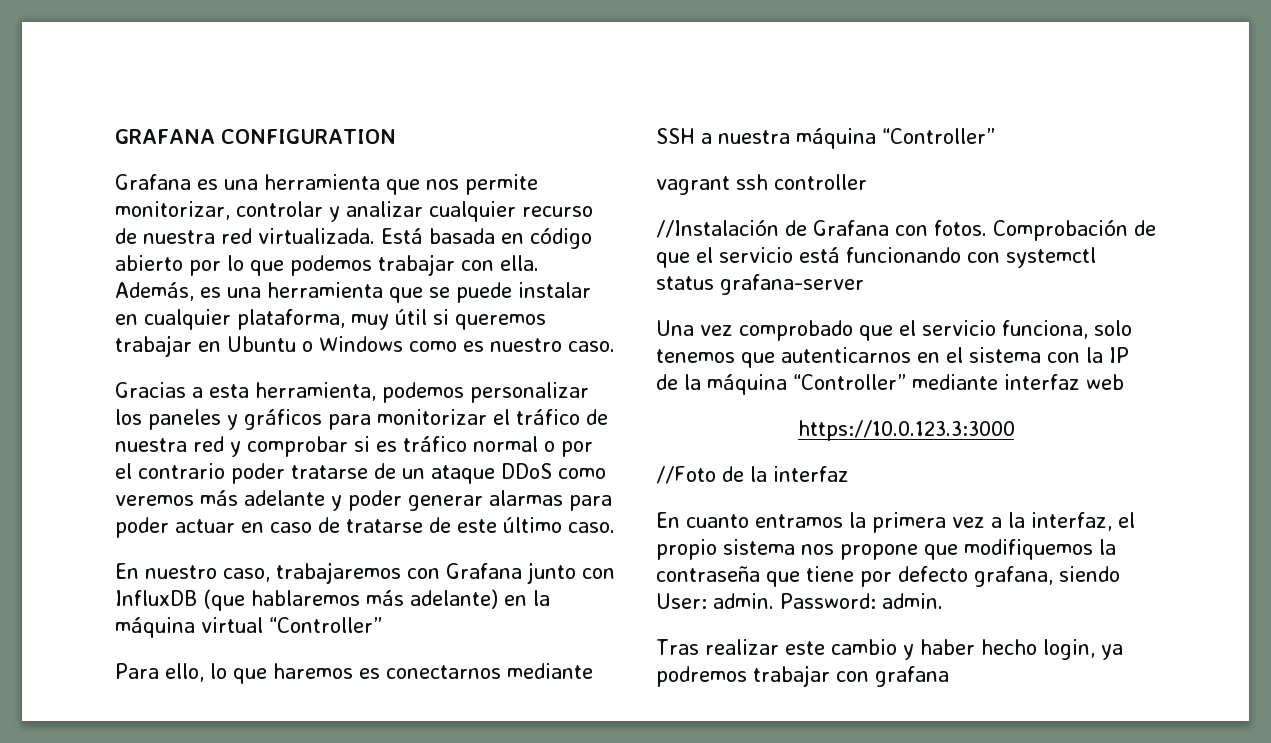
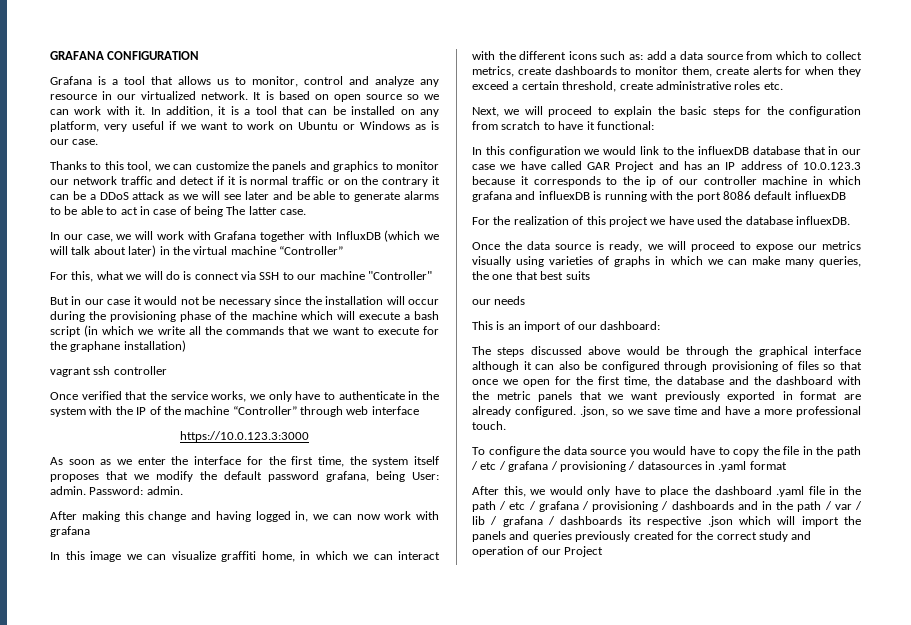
[197,174,538,195] [115,201,593,222] [115,228,592,249] [115,254,539,276] [115,282,591,303] [115,309,546,330] [115,335,615,357] [115,382,589,403] [115,409,608,430] [115,436,593,457] [115,463,606,484] [115,490,612,511] [115,517,615,538] [115,562,615,584] [115,589,550,611] [115,617,382,638] [115,663,593,684] [656,128,995,149] [656,174,867,195] [656,220,1156,241] [656,247,1096,268] [656,274,864,295] [656,320,1132,341] [656,347,1129,368] [656,374,1080,395] es una herramienta que nos permite monitorizar, controlar y analizar cualquier recurso de nuestra red virtualizada. Está basada en código abierto por lo que podemos trabajar con ella. Además, es una herramienta que se puede instalar en cualquier plataforma, muy útil si queremos trabajar en Ubuntu o Windows como es nuestro caso. // Gracias a esta herramienta, podemos personalizar los paneles y gráficos para monitorizar el tráfico de nuestra red y comprobar si es tráfico normal o por el contrario poder tratarse de un ataque DDoS como veremos más adelante y poder generar alarmas para poder actuar en caso de tratarse de este último caso. // En nuestro caso, trabajaremos con Grafana junto con InfluxDB (que hablaremos más adelante) en la máquina virtual “Controller” // Para ello, lo que haremos es conectarnos mediante SSH a nuestra máquina “Controller” // vagrant ssh controller // //Instalación de Grafana con fotos. Comprobación de que el servicio está funcionando con systemctl status grafana-server // Una vez comprobado que el servicio funciona, solo tenemos que autenticarnos en el sistema con la IP de la máquina “Controller” mediante interfaz -> [98,76,439,87] [50,91,439,102] [50,106,439,117] [50,121,439,132] [50,139,99,145] [50,161,440,172] [50,176,440,187] [50,191,440,202] [50,206,307,217] [50,230,439,242] [50,245,343,257] [50,271,432,282] [50,296,439,307] [50,311,439,322] [50,325,439,337] [50,340,186,352] [50,366,167,377] [50,391,440,402] [50,406,343,417] is a tool that allows us to monitor, control and analyze any resource in our virtualized network. It is based on open source so we can work with it. In addition, it is a tool that can be installed on any platform, very useful if we want to work on Ubuntu or Windows as is our case. // Thanks to this tool, we can customize the panels and graphics to monitor our network traffic and detect if it is normal traffic or on the contrary it can be a DDoS attack as we will see later and be able to generate alarms to be able to act in case of being The latter case. // In our case, we will work with Grafana together with InfluxDB (which we will talk about later) in the virtual machine “Controller” // For this, what we will do is connect via SSH to our machine "Controller" // But in our case it would not be necessary since the installation will occur during the provisioning phase of the machine which will execute a bash script (in which we write all the commands that we want to execute for the graphane installation) // vagrant ssh controller // Once verified that the service works, we only have to authenticate in the system with the IP of the machine “Controller” through
(1124, 382) none -> [371,406,419,415] interface
[656,466,849,484] [656,512,1135,533] [656,539,1116,560] [656,566,1120,587] [656,593,943,609] [656,639,1123,660] [656,665,949,687] //Foto de la interfaz // En cuanto entramos la primera vez a la interfaz, el propio sistema nos propone que modifiquemos la contraseña que tiene por defecto grafana, siendo User: admin. Password: admin. // Tras realizar este cambio y haber hecho login, ya podremos trabajar con grafana -> [50,456,439,467] [50,471,439,482] [50,486,183,495] [50,511,439,522] [50,526,90,537] [50,551,440,562] [472,51,863,60] [472,66,862,77] [472,81,783,92] [472,106,861,117] [472,121,654,130] [472,146,861,157] [472,161,861,172] [472,176,861,187] [472,191,846,202] [472,216,851,227] [472,241,861,252] [472,256,861,267] [472,271,590,280] [472,296,526,305] [472,321,661,332] [472,346,861,357] [472,361,862,372] [472,376,861,387] [472,391,861,402] [472,406,861,417] [472,421,506,430] [472,446,861,457] [471,461,787,472] [472,486,862,497] [472,501,862,512] [472,516,861,527] [472,531,812,542] [472,546,604,557] As soon as we enter the interface for the first time, the system itself proposes that we modify the default password grafana, being User: admin. Password: admin. // After making this change and having logged in, we can now work with grafana // In this image we can visualize graffiti home, in which we can interact with the different icons such as: add a data source from which to collect metrics, create dashboards to monitor them, create alerts for when they exceed a certain threshold, create administrative roles etc. // Next, we will proceed to explain the basic steps for the configuration from scratch to have it functional: // In this configuration we would link to the influexDB database that in our case we have called GAR Project and has an IP address of 10.0.123.3 because it corresponds to the ip of our controller machine in which grafana and influexDB is running with the port 8086 default influexDB // For the realization of this project we have used the database influexDB. // Once the data source is ready, we will proceed to expose our metrics visually using varieties of graphs in which we can make many queries, the one that best suits // our needs // This is an import of our dashboard: // The steps discussed above would be through the graphical interface although it can also be configured through provisioning of files so that once we open for the first time, the database and the dashboard with the metric panels that we want previously exported in format are already configured. .json, so we save time and have a more professional touch. // To configure the data source you would have to copy the file in the path / etc / grafana / provisioning / datasources in .yaml format // After this, we would only have to place the dashboard .yaml file in the path / etc / grafana / provisioning / dashboards and in the path / var / lib / grafana / dashboards its respective .json which will import the panels and queries previously created for the correct study and operation of our Project

